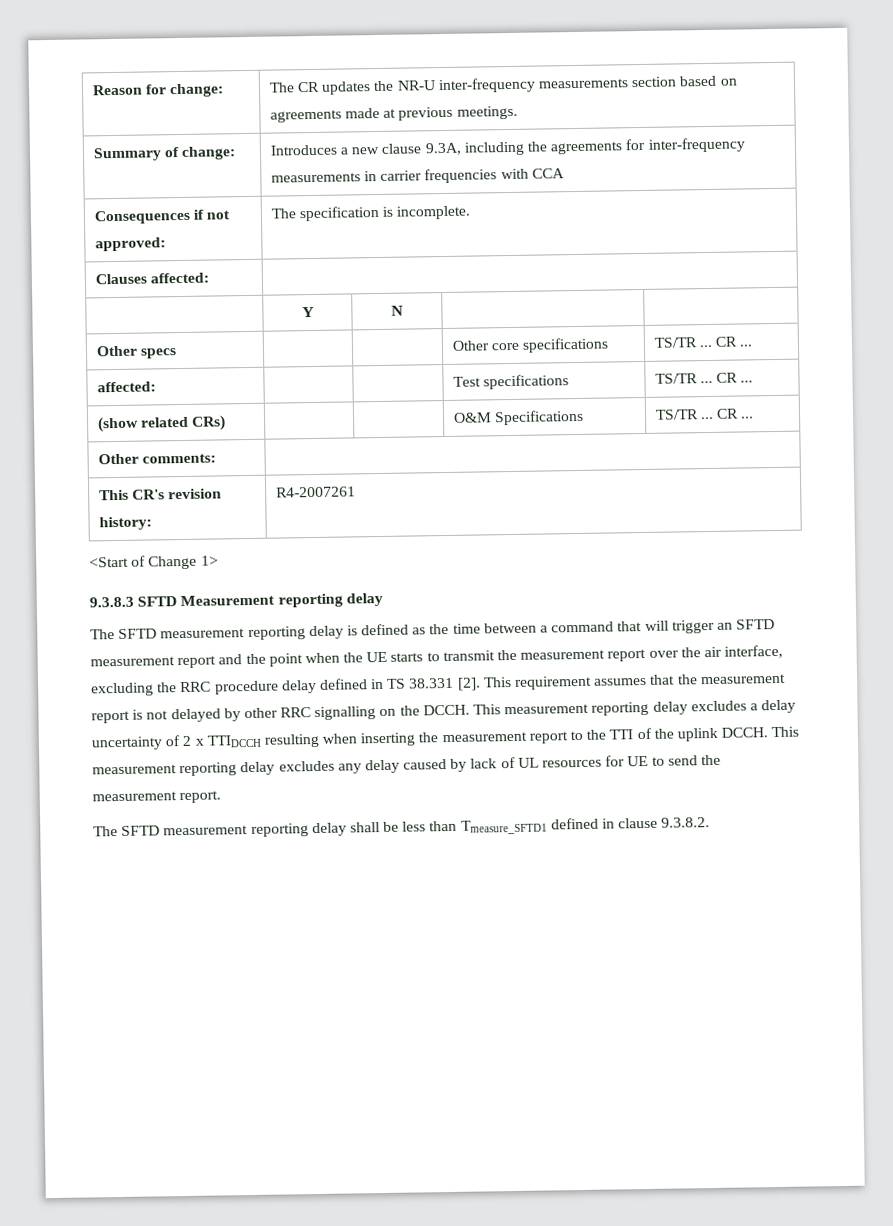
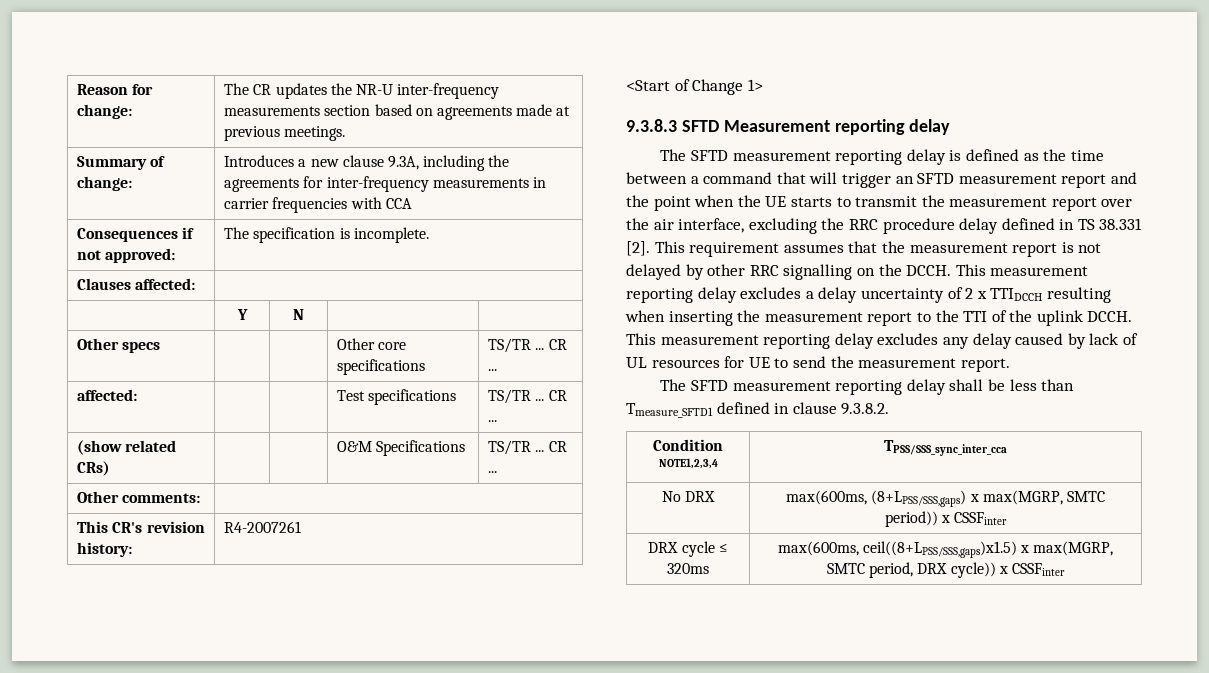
(711, 822) none -> [653,439,723,451] [658,458,718,469] [884,440,1007,456] [661,491,716,502] [786,490,1105,507] [884,511,1008,527] [648,541,728,557] [667,563,709,574] [777,541,1114,558] [827,562,1065,578] // Condition NOTE1,2,3,4 | TPSS/SSS_sync_inter_cca // No DRX | max(600ms, (8+LPSS/SSS,gaps) x max(MGRP, SMTC period)) x CSSFinter // DRX cycle ≤ 320ms | max(600ms, ceil((8+LPSS/SSS,gaps)x1.5) x max(MGRP, SMTC period, DRX cycle)) x CSSFinter

